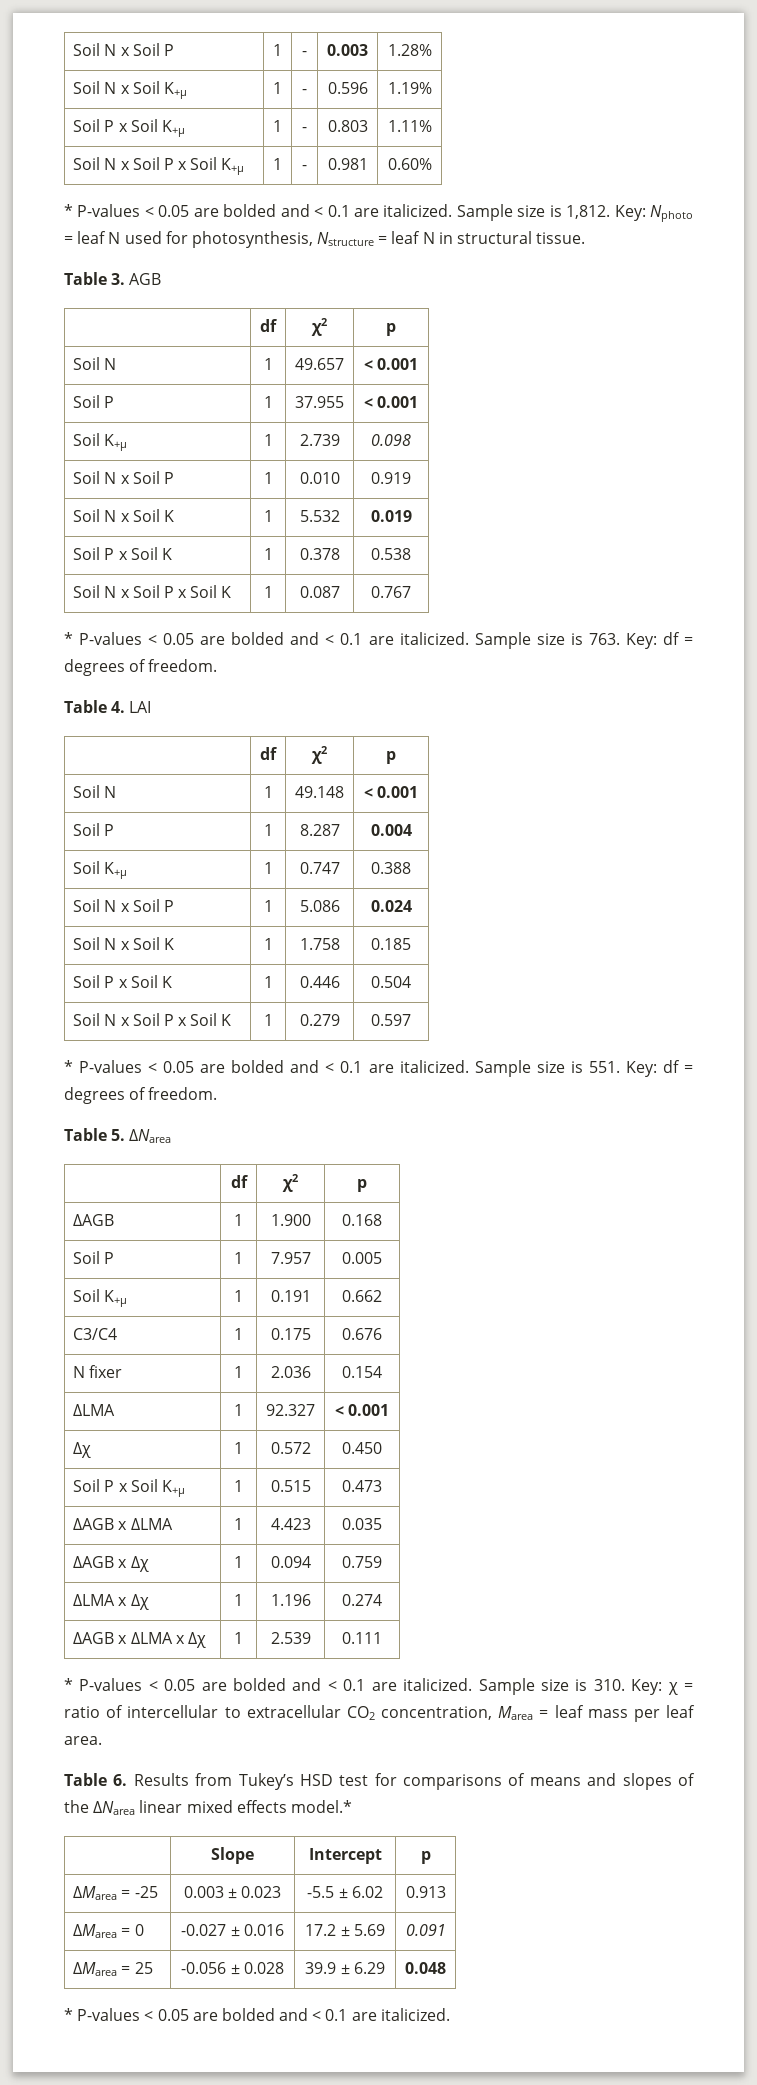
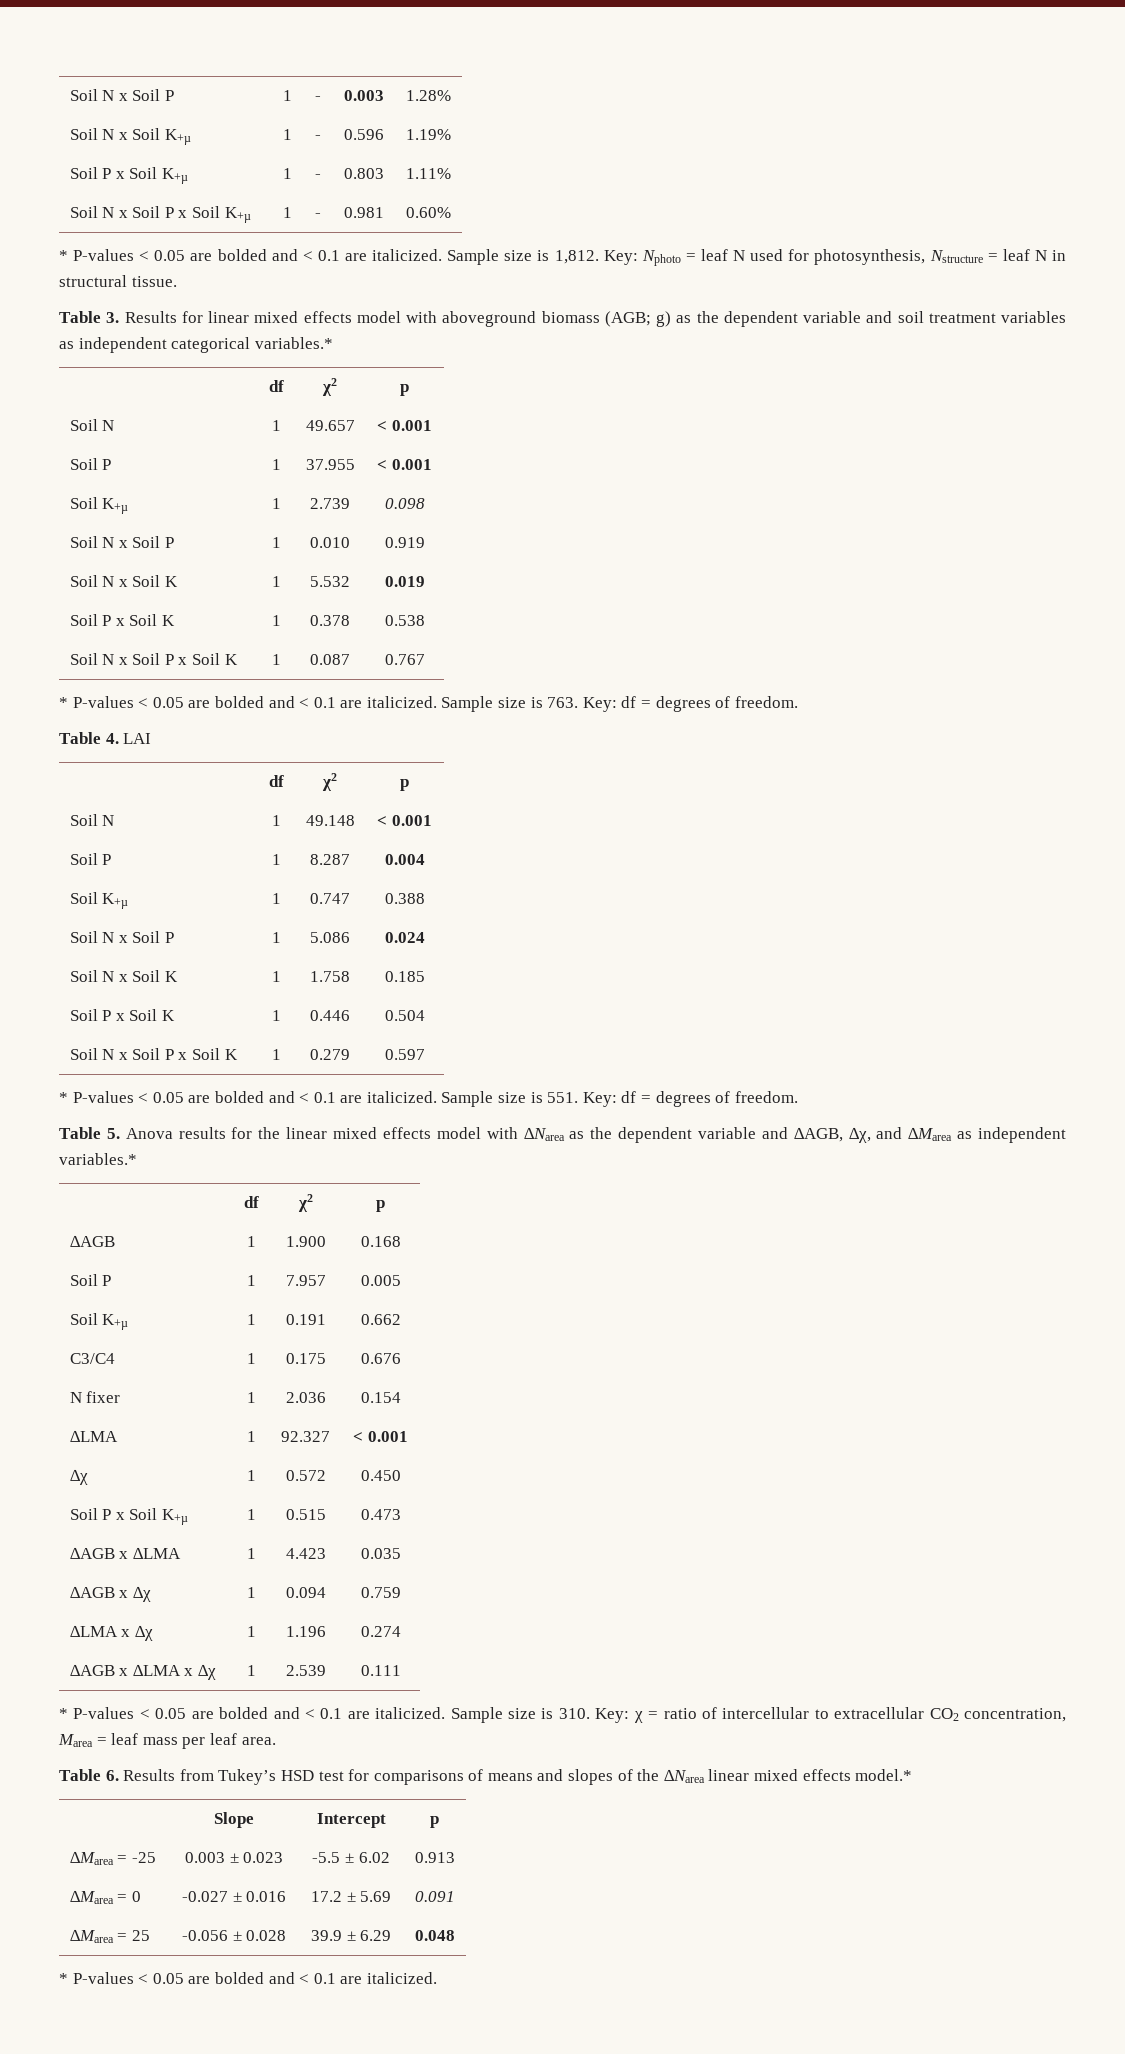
[129,273,162,285] AGB -> [124,311,1066,327] [59,337,333,353] Results for linear mixed effects model with aboveground biomass (AGB; g) as the dependent variable and soil treatment variables as independent categorical variables.*
[129,1129,172,1143] ∆Narea -> [125,1127,1067,1143] [59,1153,137,1165] Anova results for the linear mixed effects model with ∆Narea as the dependent variable and ∆AGB, ∆χ, and ∆Marea as independent variables.*

